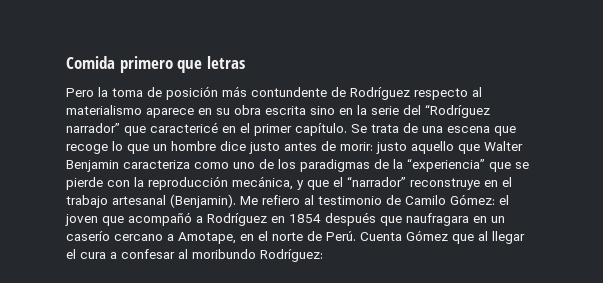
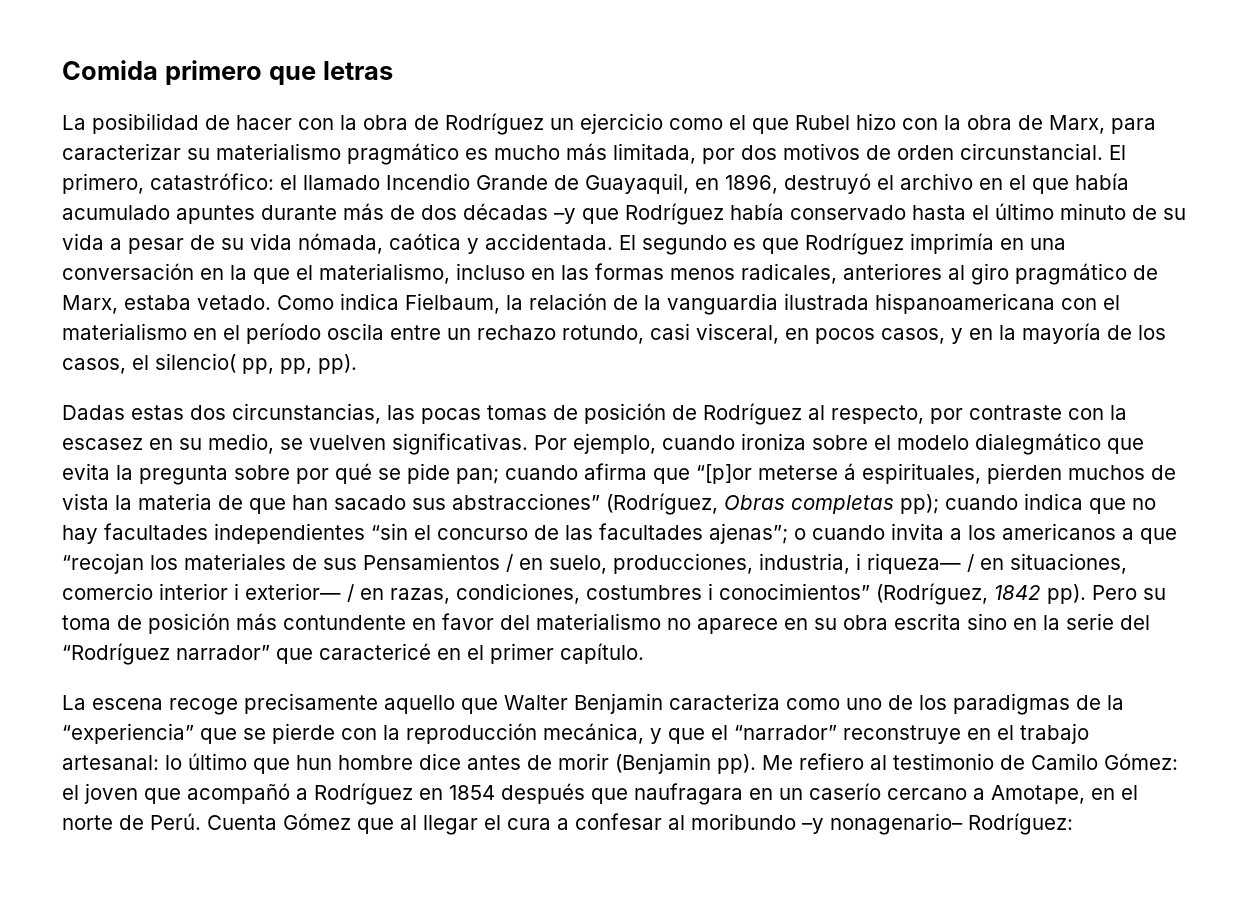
[66,87,108,97] Pero la -> [62,113,1156,135] [62,143,1126,165] [62,173,1129,194] [62,203,1186,225] [62,233,1066,255] [62,263,1158,285] [62,293,1120,315] [62,323,1166,344] [62,353,357,374] [62,403,1127,425] [62,433,1144,455] [62,463,1176,485] [62,493,1156,515] [62,523,1177,544] [62,553,1127,574] [62,583,1166,605] La posibilidad de hacer con la obra de Rodríguez un ejercicio como el que Rubel hizo con la obra de Marx, para caracterizar su materialismo pragmático es mucho más limitada, por dos motivos de orden circunstancial. El primero, catastrófico: el llamado Incendio Grande de Guayaquil, en 1896, destruyó el archivo en el que había acumulado apuntes durante más de dos décadas –y que Rodríguez había conservado hasta el último minuto de su vida a pesar de su vida nómada, caótica y accidentada. El segundo es que Rodríguez imprimía en una conversación en la que el materialismo, incluso en las formas menos radicales, anteriores al giro pragmático de Marx, estaba vetado. Como indica Fielbaum, la relación de la vanguardia ilustrada hispanoamericana con el materialismo en el período oscila entre un rechazo rotundo, casi visceral, en pocos casos, y en la mayoría de los casos, el silencio( pp, pp, pp). // Dadas estas dos circunstancias, las pocas tomas de posición de Rodríguez al respecto, por contraste con la escasez en su medio, se vuelven significativas. Por ejemplo, cuando ironiza sobre el modelo dialegmático que evita la pregunta sobre por qué se pide pan; cuando afirma que “[p]or meterse á espirituales, pierden muchos de vista la materia de que han sacado sus abstracciones” (Rodríguez, Obras completas pp); cuando indica que no hay facultades independientes “sin el concurso de las facultades ajenas”; o cuando invita a los americanos a que “recojan los materiales de sus Pensamientos / en suelo, producciones, industria, i riqueza— / en situaciones, comercio interior i exterior— / en razas, condiciones, costumbres i conocimientos” (Rodríguez, 1842 pp). Pero su
[331,87,482,100] [66,105,142,115] de Rodríguez respecto al materialismo -> [412,613,691,630] en favor del materialismo no
[351,123,516,136] [66,141,407,154] Se trata de una escena que recoge lo que un hombre dice justo antes de morir: justo -> [62,693,378,715] // La escena recoge precisamente
[112,194,236,208] artesanal (Benjamin). -> [62,753,756,774] artesanal: lo último que hun hombre dice antes de morir (Benjamin pp).
(256, 254) none -> [802,813,963,835] –y nonagenario–

